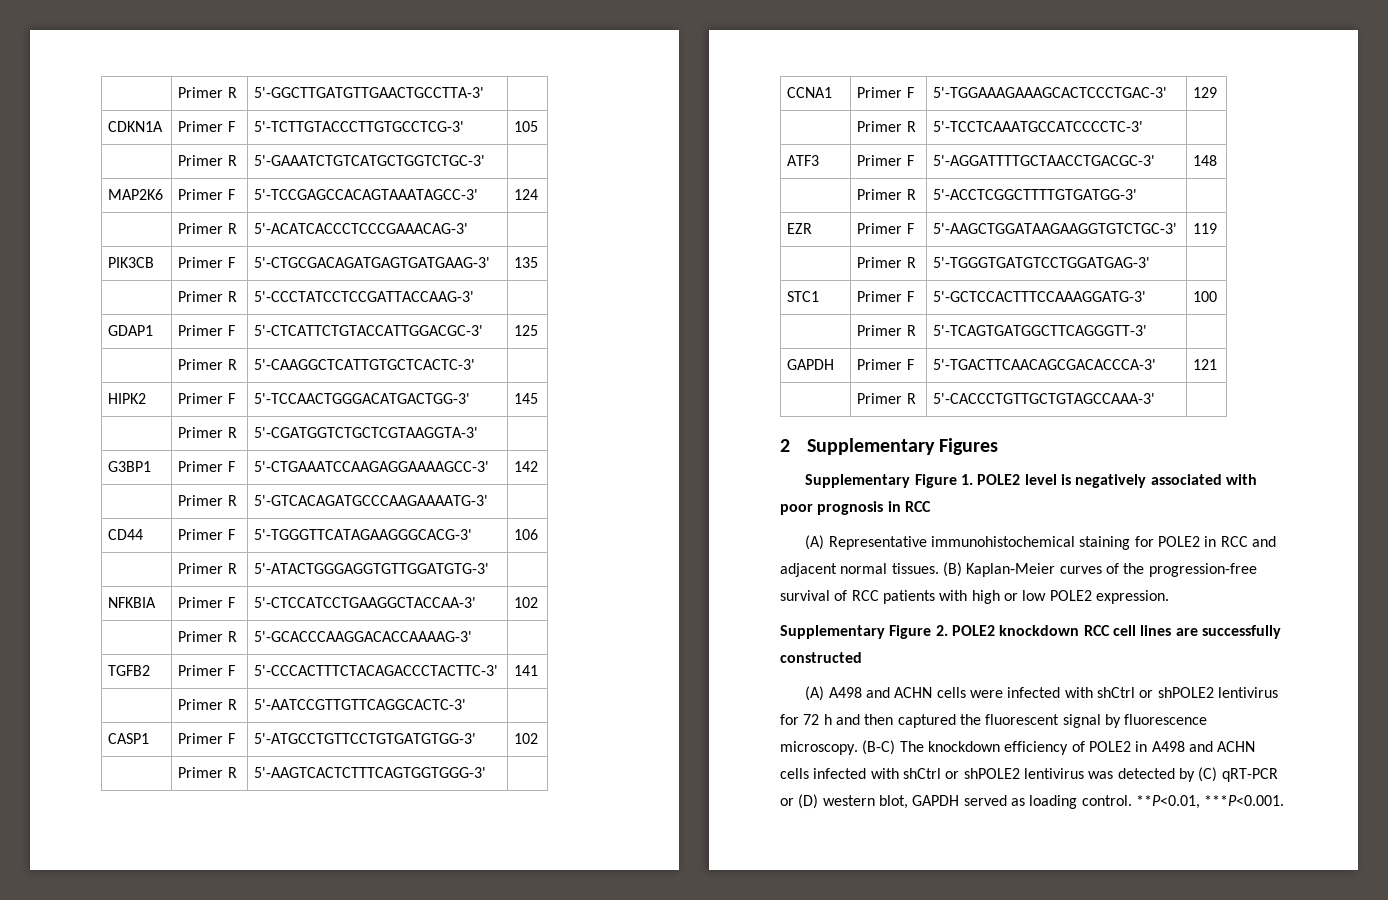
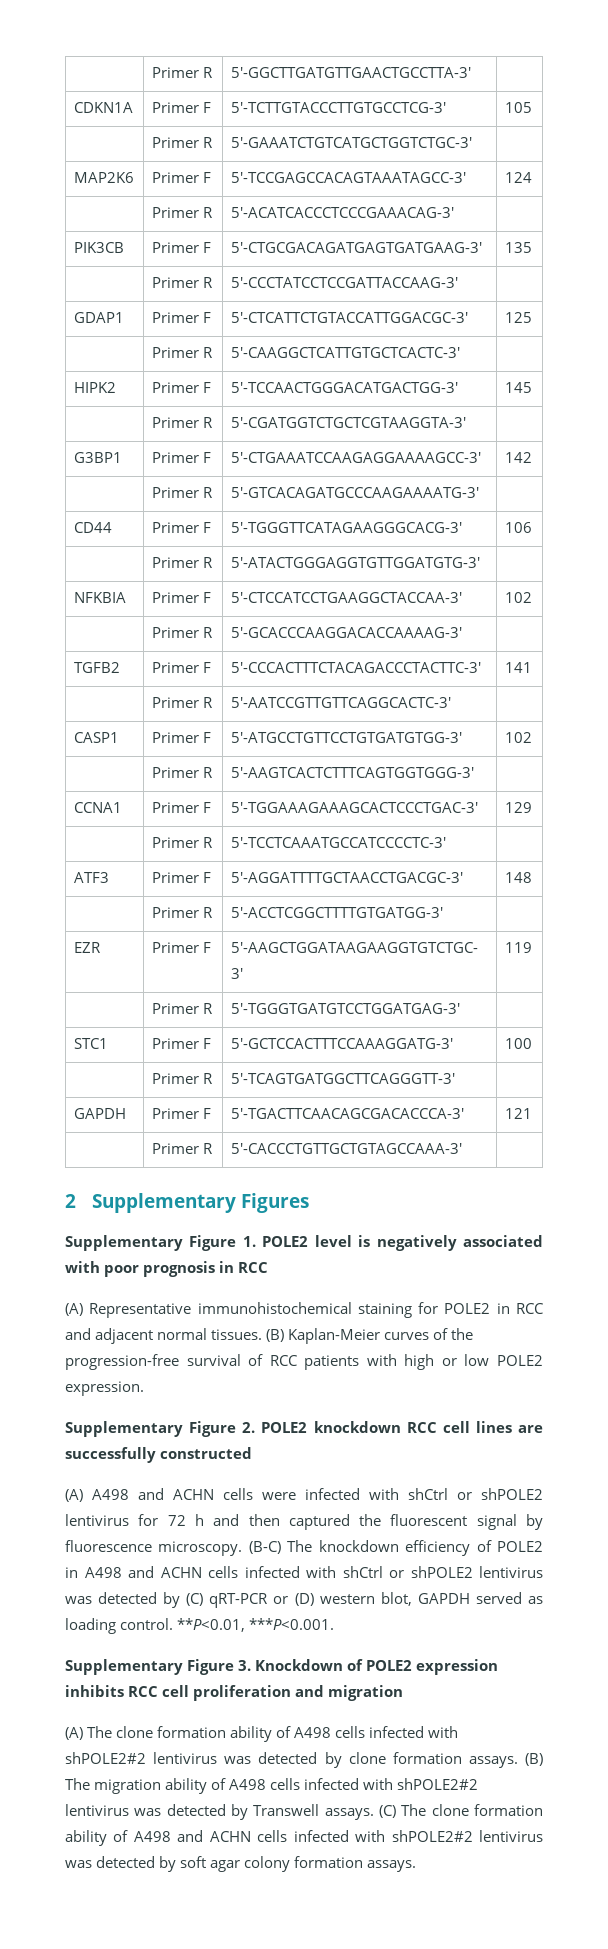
(1285, 800) none -> [65,1659,499,1675] [65,1685,404,1701] [65,1726,459,1742] [65,1752,543,1768] [65,1778,479,1794] [65,1804,543,1820] [65,1830,543,1846] [65,1856,417,1872] // Supplementary Figure 3. Knockdown of POLE2 expression inhibits RCC cell proliferation and migration // (A) The clone formation ability of A498 cells infected with shPOLE2#2 lentivirus was detected by clone formation assays. (B) The migration ability of A498 cells infected with shPOLE2#2 lentivirus was detected by Transwell assays. (C) The clone formation ability of A498 and ACHN cells infected with shPOLE2#2 lentivirus was detected by soft agar colony formation assays.

